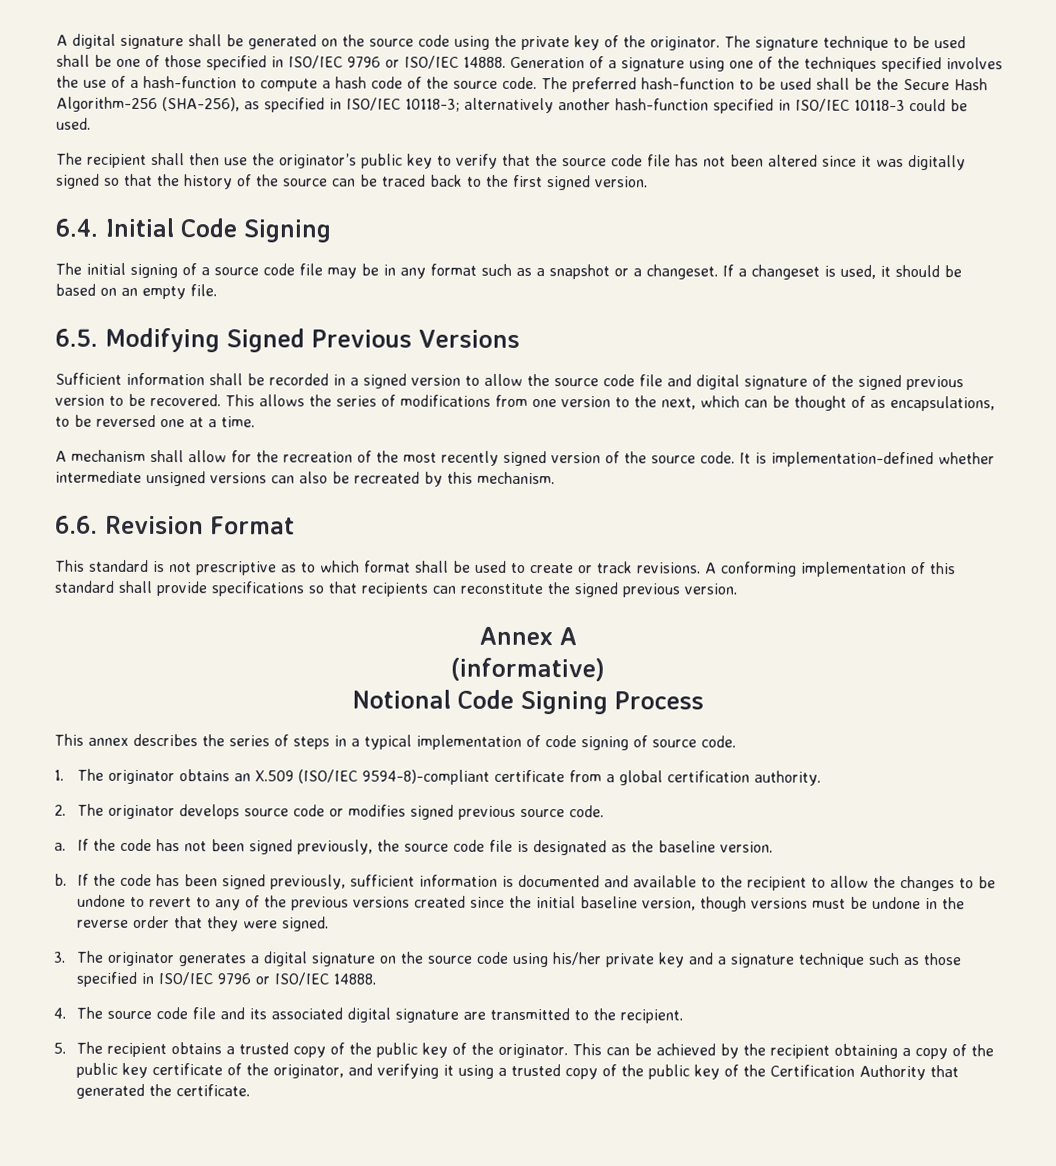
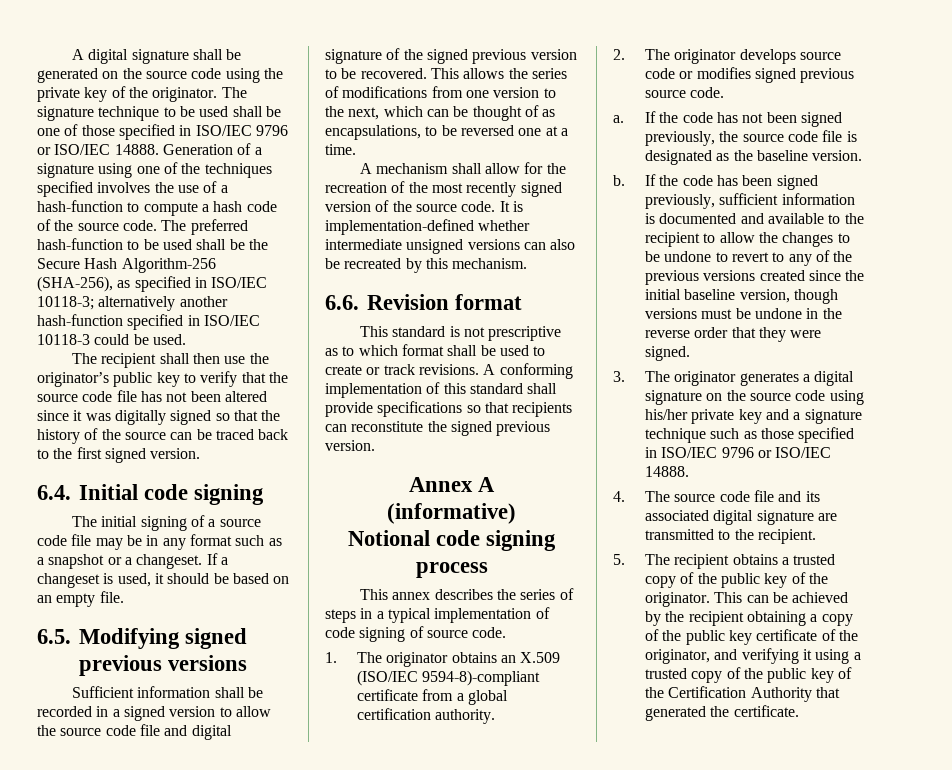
[180,218,331,243] Code Signing -> [144,484,265,505] code signing
[226,328,520,353] Signed Previous Versions -> [185,628,248,649] [79,655,248,676] signed previous versions
[210,516,295,535] Format -> [455,294,523,310] format
[456,689,704,715] Code Signing Process -> [436,530,557,551] [415,562,488,578] code signing process

